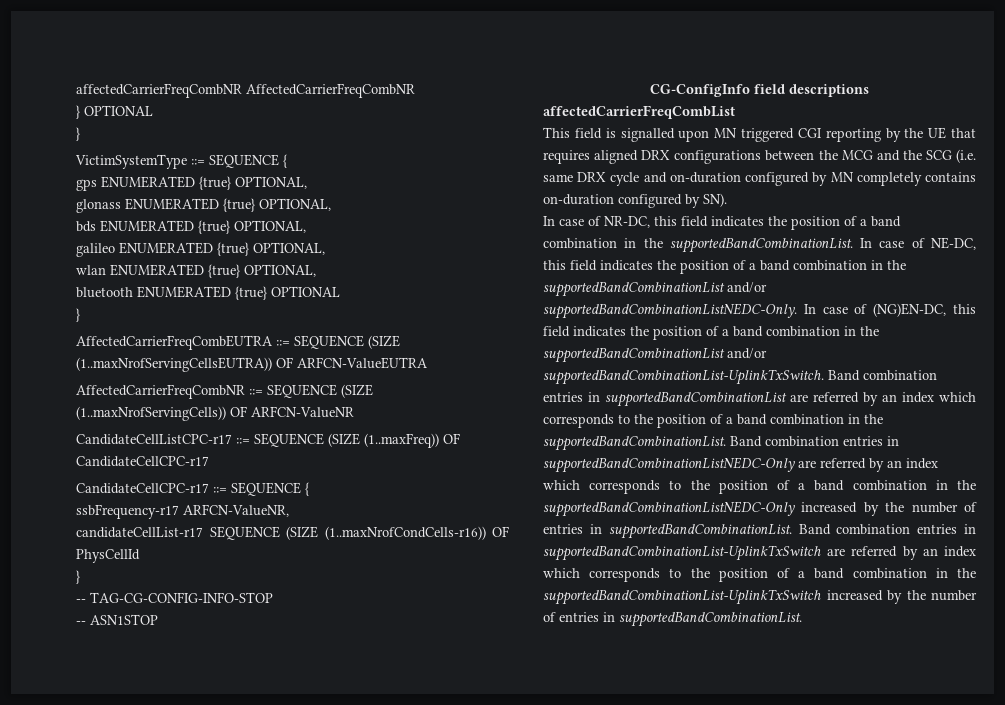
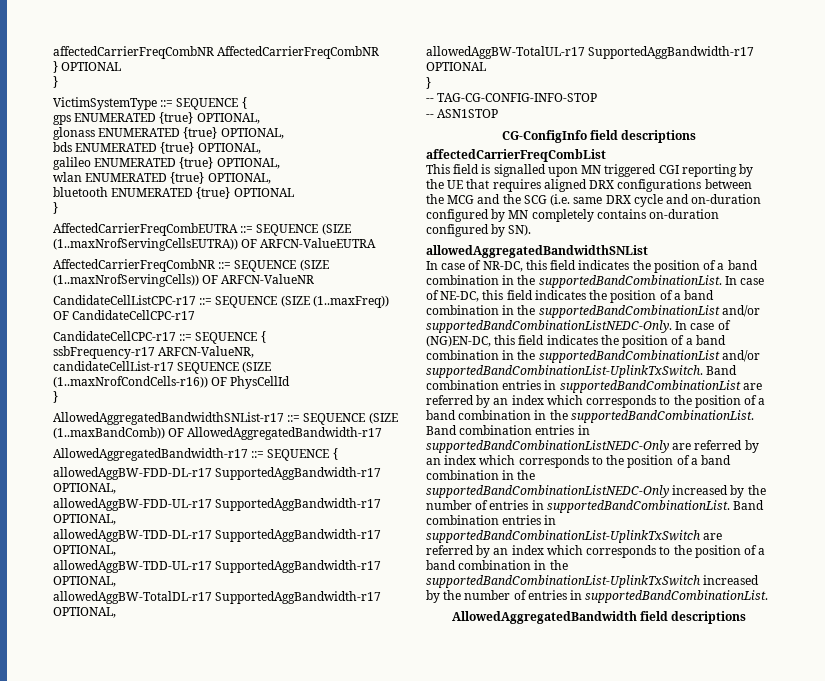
(80, 577) none -> [53,412,398,425] [53,427,383,440] [53,448,338,461] [53,467,382,480] [53,483,116,494] [53,498,382,511] [53,514,116,525] [53,529,382,542] [53,545,116,556] [53,560,382,573] [53,576,116,587] [53,591,382,604] [53,607,116,618] [426,46,755,59] [426,62,486,71] [426,77,431,89] // AllowedAggregatedBandwidthSNList-r17 ::= SEQUENCE (SIZE (1..maxBandComb)) OF AllowedAggregatedBandwidth-r17 // AllowedAggregatedBandwidth-r17 ::= SEQUENCE { // allowedAggBW-FDD-DL-r17 SupportedAggBandwidth-r17 OPTIONAL, // allowedAggBW-FDD-UL-r17 SupportedAggBandwidth-r17 OPTIONAL, // allowedAggBW-TDD-DL-r17 SupportedAggBandwidth-r17 OPTIONAL, // allowedAggBW-TDD-UL-r17 SupportedAggBandwidth-r17 OPTIONAL, // allowedAggBW-TotalDL-r17 SupportedAggBandwidth-r17 OPTIONAL, // allowedAggBW-TotalUL-r17 SupportedAggBandwidth-r17 OPTIONAL // }
(727, 200) none -> [426,245,648,258] // allowedAggregatedBandwidthSNList
(802, 619) none -> [451,611,747,624] // AllowedAggregatedBandwidth field descriptions

